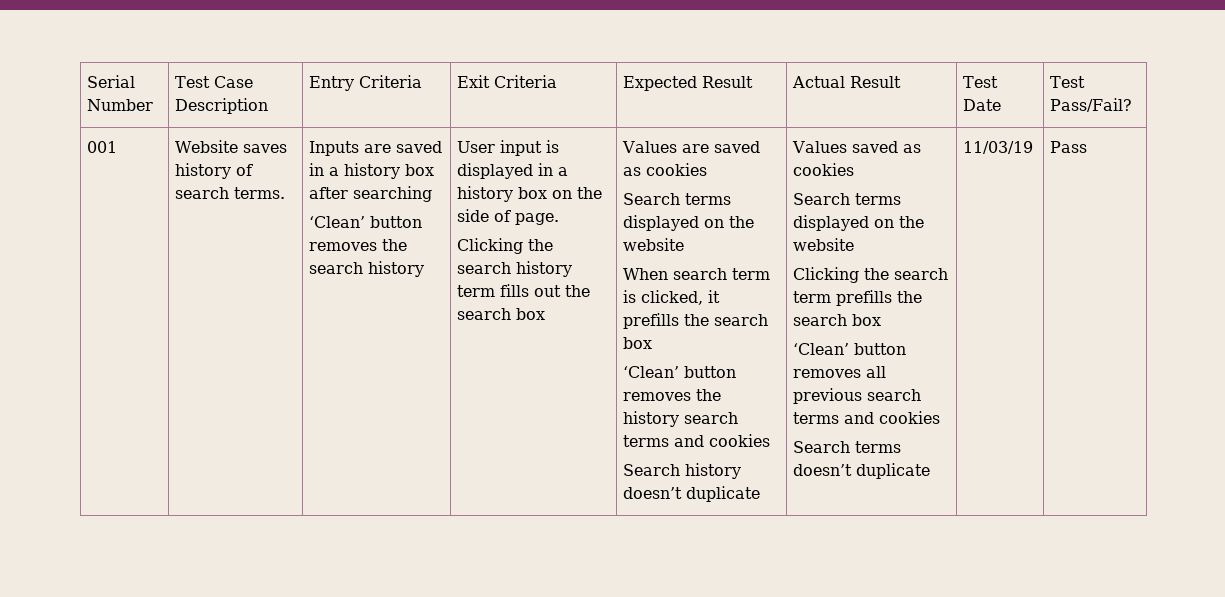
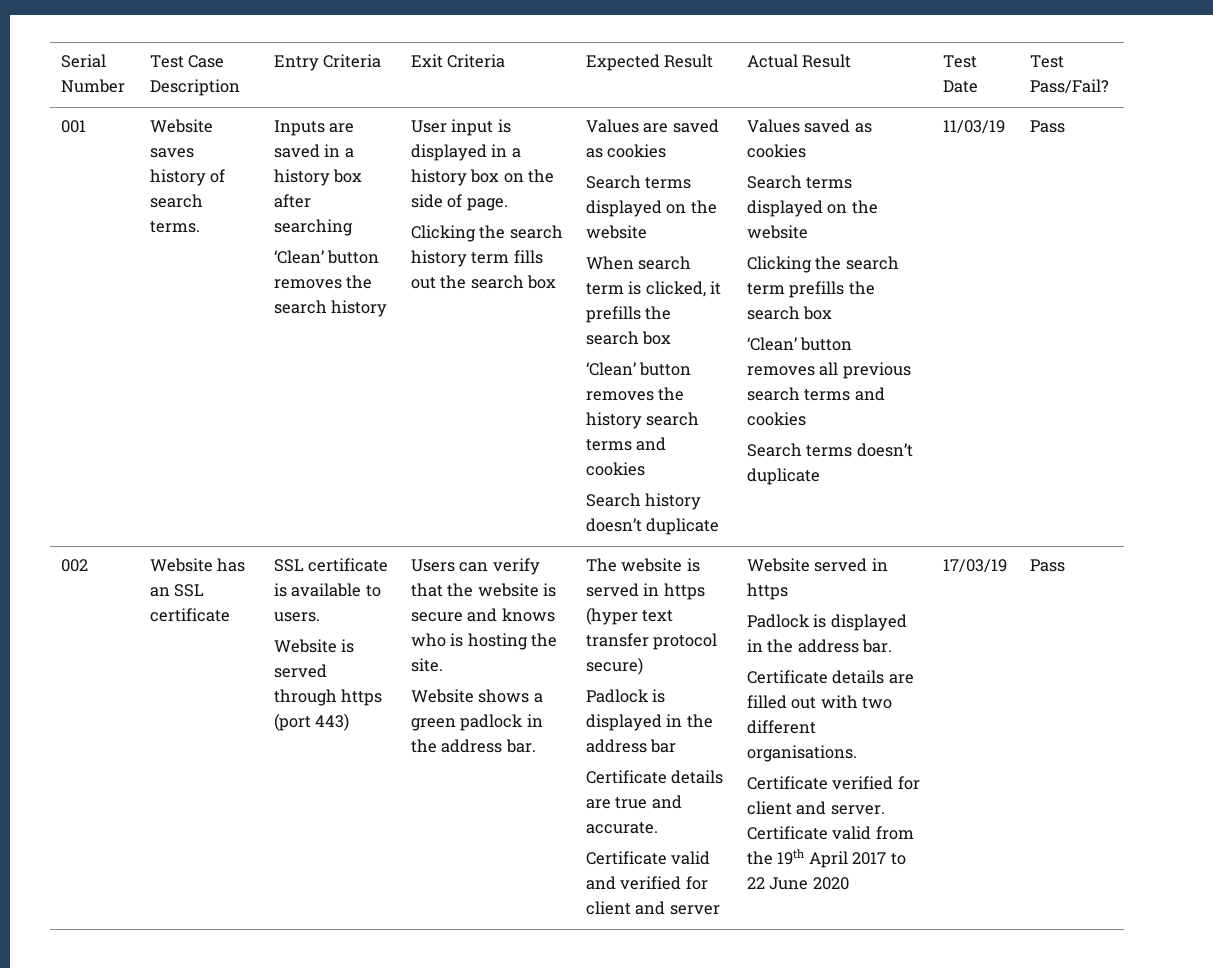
(1088, 147) none -> [60,559,88,572] [149,558,246,572] [149,584,205,597] [149,608,230,622] [273,558,389,572] [273,583,381,597] [273,612,320,622] [273,639,355,653] [273,664,327,678] [273,689,383,706] [273,713,350,731] [410,558,540,575] [410,583,557,597] [410,608,555,622] [410,633,558,650] [410,658,443,672] [410,689,543,703] [410,714,543,731] [410,739,536,753] [585,558,700,572] [585,583,705,600] [585,607,674,625] [585,633,718,650] [585,657,643,675] [585,689,666,703] [585,714,713,731] [585,739,677,753] [585,770,724,784] [585,795,682,809] [585,822,658,834] [585,851,711,865] [585,876,708,890] [585,901,720,915] [746,558,888,572] [746,583,788,600] [746,614,907,631] [746,639,893,653] [746,670,914,684] [746,695,893,709] [746,720,816,734] [746,745,857,762] [746,776,920,790] [746,801,885,815] [746,826,914,840] [746,849,906,868] [746,877,849,890] [942,559,1007,573] [1029,559,1065,572] // 002 | Website has an SSL certificate | SSL certificate is available to users. // Website is served through https (port 443) | Users can verify that the website is secure and knows who is hosting the site. // Website shows a green padlock in the address bar. | The website is served in https (hyper text transfer protocol secure) // Padlock is displayed in the address bar // Certificate details are true and accurate. // Certificate valid and verified for client and server | Website served in https // Padlock is displayed in the address bar. // Certificate details are filled out with two different organisations. // Certificate verified for client and server. Certificate valid from the 19th April 2017 to 22 June 2020 | 17/03/19 | Pass

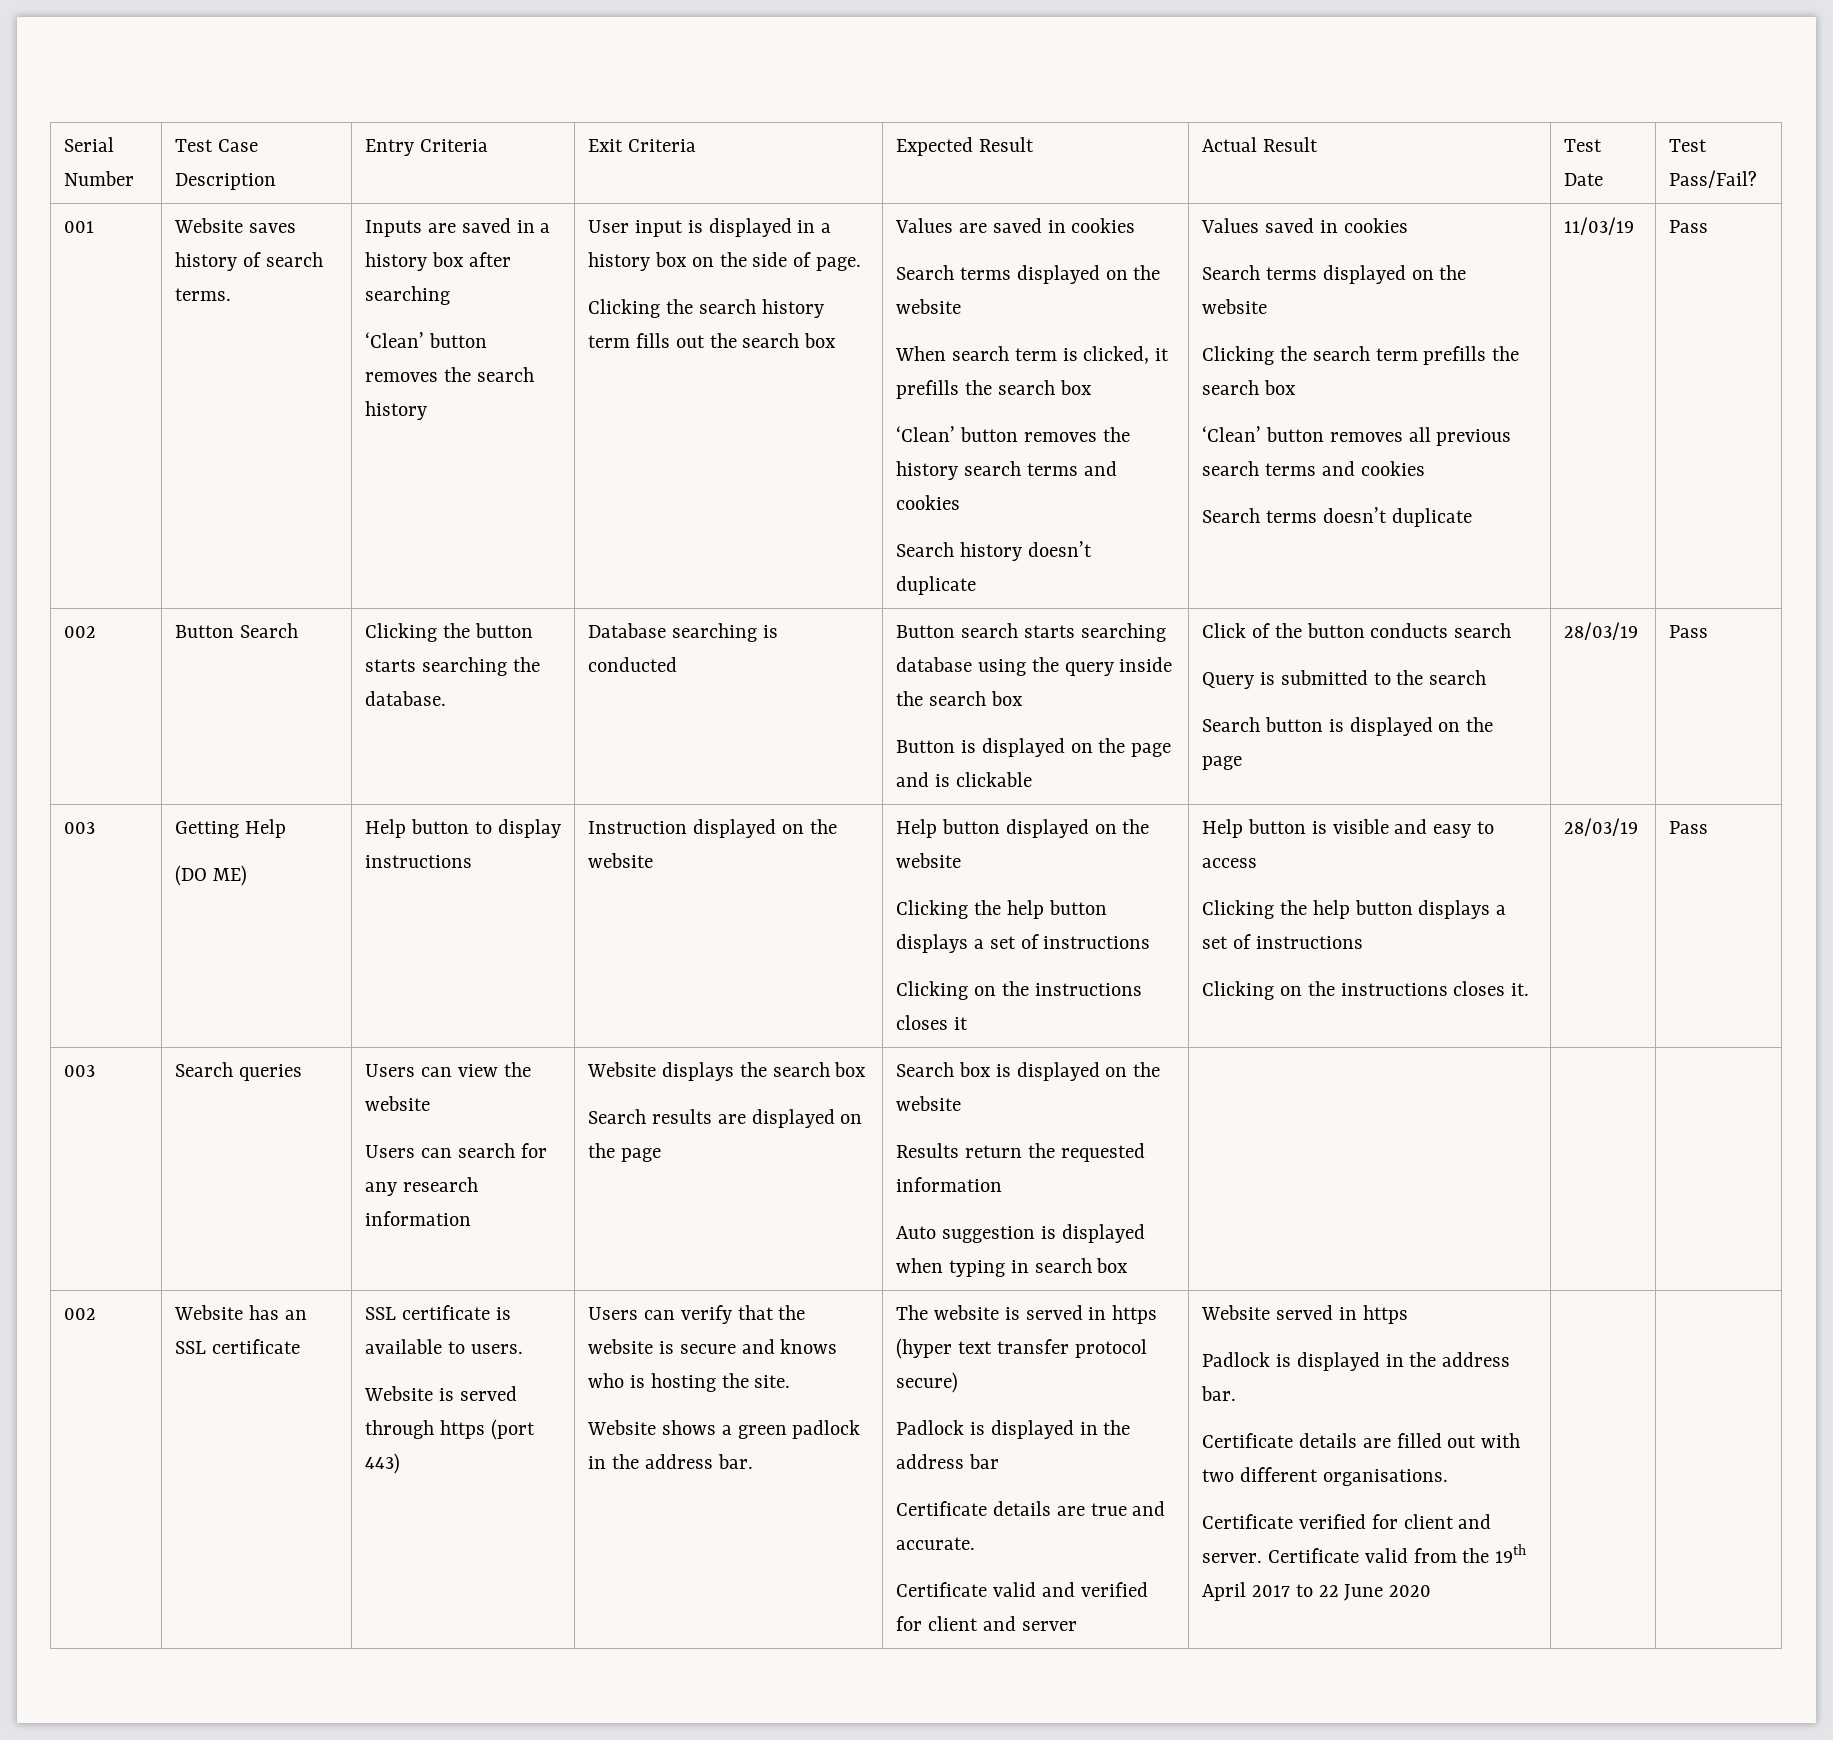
[585,148,603,158] as -> [1047,220,1066,233] in
[854,123,872,133] as -> [1319,220,1338,233] in
(1065, 126) none -> [63,626,96,638] [174,623,298,638] [364,623,533,642] [364,657,540,676] [364,691,446,706] [587,623,778,642] [587,657,677,672] [895,623,1166,642] [895,657,1173,676] [895,691,1022,706] [895,738,1172,757] [895,772,1032,787] [1201,623,1512,638] [1201,670,1487,689] [1201,717,1494,736] [1201,756,1242,770] [1563,622,1638,640] [1668,625,1708,638] [63,822,95,834] [174,819,286,838] [174,865,247,886] [364,819,561,838] [364,855,472,868] [587,819,837,838] [587,853,653,868] [895,819,1150,838] [895,853,961,868] [895,900,1107,919] [895,934,1151,953] [895,981,1142,1000] [895,1015,968,1030] [1201,819,1495,838] [1201,858,1257,868] [1201,900,1507,919] [1201,934,1363,949] [1201,981,1530,1000] [1563,818,1638,836] [1668,821,1708,834] [63,1065,95,1077] [174,1062,302,1081] [364,1062,531,1077] [364,1096,430,1111] [364,1143,547,1158] [364,1177,478,1196] [364,1211,471,1226] [586,1062,866,1081] [587,1109,863,1128] [587,1143,661,1162] [895,1062,1161,1081] [895,1096,961,1111] [895,1143,1145,1162] [895,1177,1002,1192] [895,1224,1145,1243] [895,1258,1128,1277] // 002 | Button Search | Clicking the button starts searching the database. | Database searching is conducted | Button search starts searching database using the query inside the search box // Button is displayed on the page and is clickable | Click of the button conducts search // Query is submitted to the search // Search button is displayed on the page | 28/03/19 | Pass // 003 | Getting Help // (DO ME) | Help button to display instructions | Instruction displayed on the website | Help button displayed on the website // Clicking the help button displays a set of instructions // Clicking on the instructions closes it | Help button is visible and easy to access // Clicking the help button displays a set of instructions // Clicking on the instructions closes it. | 28/03/19 | Pass // 003 | Search queries | Users can view the website // Users can search for any research information | Website displays the search box // Search results are displayed on the page | Search box is displayed on the website // Results return the requested information // Auto suggestion is displayed when typing in search box | | |
[942,559,1007,573] [1029,559,1065,572] 17/03/19 | Pass -> (1432, 1591) |

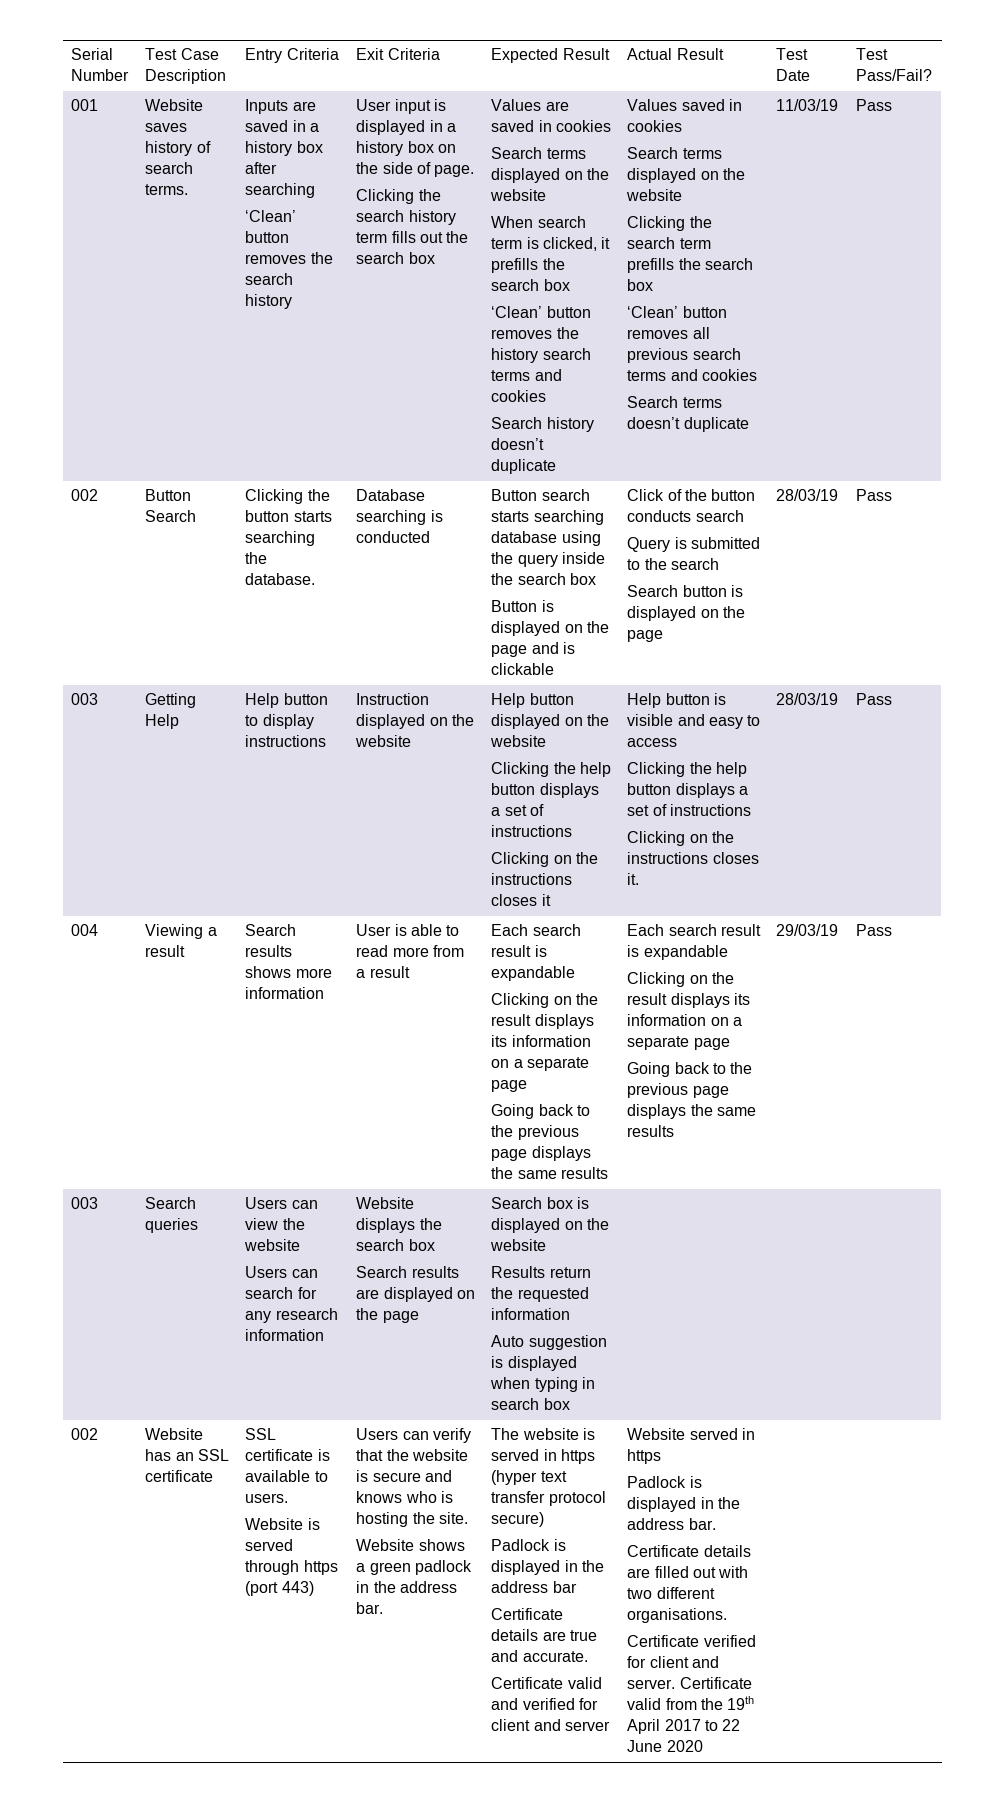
[174,865,247,886] // (DO ME) -> (180, 721) none
(1708, 827) none -> [71,924,99,936] [145,924,217,939] [145,945,186,957] [245,924,297,936] [245,945,293,957] [245,966,332,978] [245,987,325,999] [356,924,460,936] [356,945,464,957] [356,966,410,978] [491,924,581,936] [491,945,547,957] [491,966,576,981] [491,993,598,1008] [491,1014,594,1029] [491,1035,591,1047] [491,1057,589,1071] [491,1080,528,1092] [491,1104,590,1119] [491,1125,579,1140] [491,1146,591,1161] [491,1167,608,1179] [627,924,761,936] [627,945,728,960] [627,972,734,987] [627,993,750,1008] [627,1014,742,1026] [627,1036,730,1050] [627,1062,753,1077] [627,1083,729,1098] [627,1104,756,1119] [627,1125,675,1137] [776,924,839,936] [856,924,893,936] // 004 | Viewing a result | Search results shows more information | User is able to read more from a result | Each search result is expandable // Clicking on the result displays its information on a separate page // Going back to the previous page displays the same results | Each search result is expandable // Clicking on the result displays its information on a separate page // Going back to the previous page displays the same results | 29/03/19 | Pass

